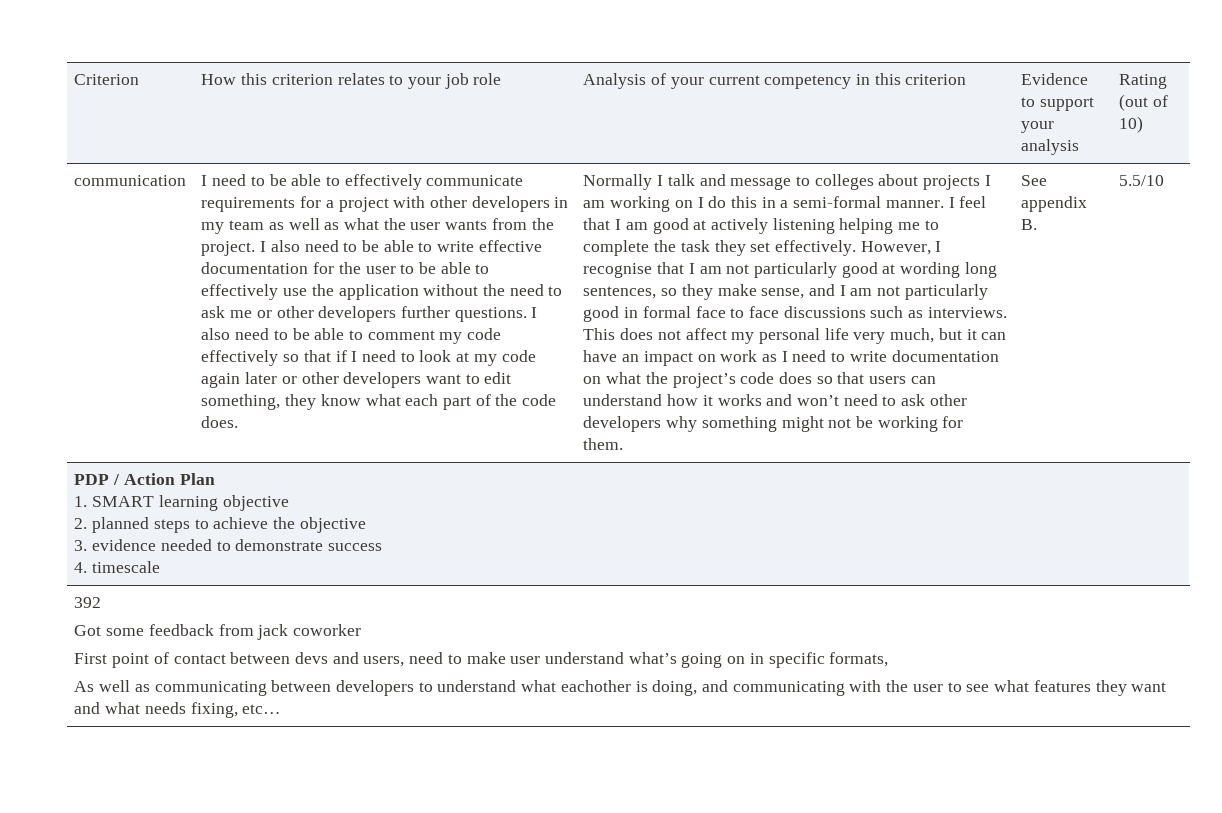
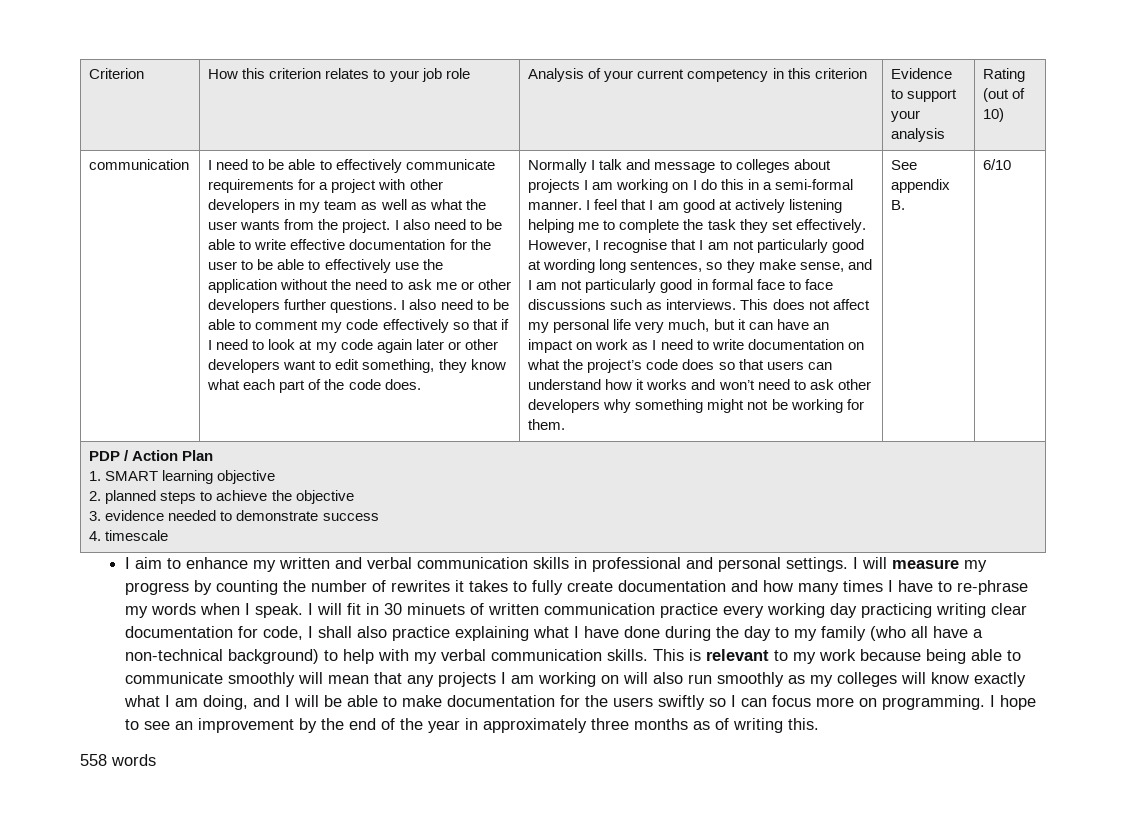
[1119,175,1165,186] 5.5/10 -> [983,159,1012,170] 6/10
[74,597,102,608] [74,624,361,640] [74,652,889,668] [74,680,1167,696] [74,702,282,718] // 392 // Got some feedback from jack coworker // First point of contact between devs and users, need to make user understand what’s going on in specific formats, // As well as communicating between developers to understand what eachother is doing, and communicating with the user to see what features they want and what needs fixing, etc… -> [124,557,987,572] [124,580,1028,595] [124,603,1027,618] [124,626,983,641] [124,649,1021,664] [124,672,1026,687] [123,695,1036,710] [124,718,819,733] [80,754,156,766] // I aim to enhance my written and verbal communication skills in professional and personal settings. I will measure my progress by counting the number of rewrites it takes to fully create documentation and how many times I have to re-phrase my words when I speak. I will fit in 30 minuets of written communication practice every working day practicing writing clear documentation for code, I shall also practice explaining what I have done during the day to my family (who all have a non-technical background) to help with my verbal communication skills. This is relevant to my work because being able to communicate smoothly will mean that any projects I am working on will also run smoothly as my colleges will know exactly what I am doing, and I will be able to make documentation for the users swiftly so I can focus more on programming. I hope to see an improvement by the end of the year in approximately three months as of writing this. // 558 words

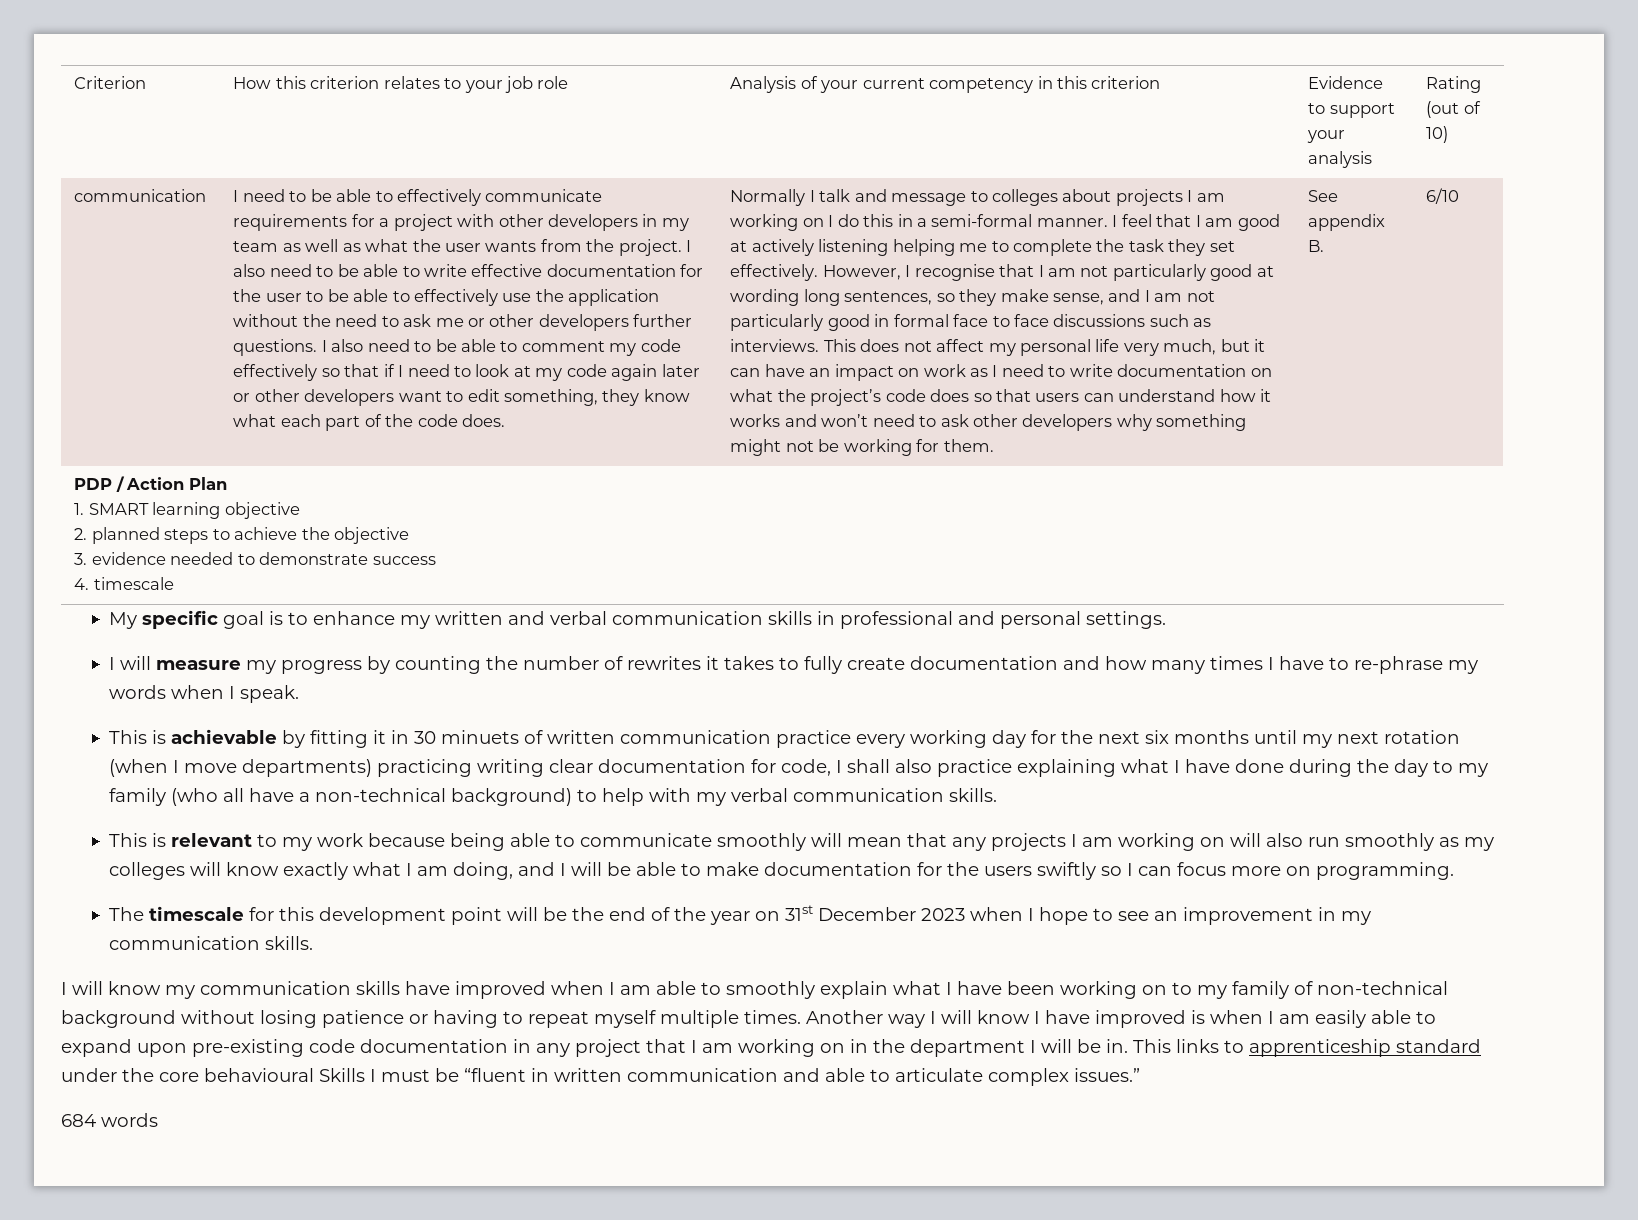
[124,557,162,569] I aim -> [109,610,284,629] My specific goal is
(848, 564) none -> (1167, 620) //
[307,603,361,615] I will fit -> [109,729,387,748] // This is achievable by fitting it
(857, 610) none -> [1031,730,1461,748] [109,759,373,777] for the next six months until my next rotation (when I move departments)
(648, 655) none -> (998, 795) //
(985, 702) none -> [109,905,1024,925] // The timescale for this development point will be the end of the year on 31st December 2023 when
[298,718,819,733] [80,754,107,766] by the end of the year in approximately three months as of writing this. // 558 -> [1318,907,1372,925] [109,936,314,950] [61,981,1448,999] [61,1010,1436,1028] [61,1039,1481,1057] [61,1068,1140,1086] [61,1114,96,1127] in my communication skills. // I will know my communication skills have improved when I am able to smoothly explain what I have been working on to my family of non-technical background without losing patience or having to repeat myself multiple times. Another way I will know I have improved is when I am easily able to expand upon pre-existing code documentation in any project that I am working on in the department I will be in. This links to apprenticeship standard under the core behavioural Skills I must be “fluent in written communication and able to articulate complex issues.” // 684

